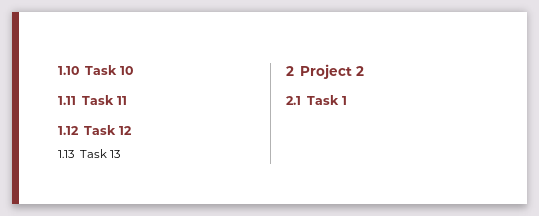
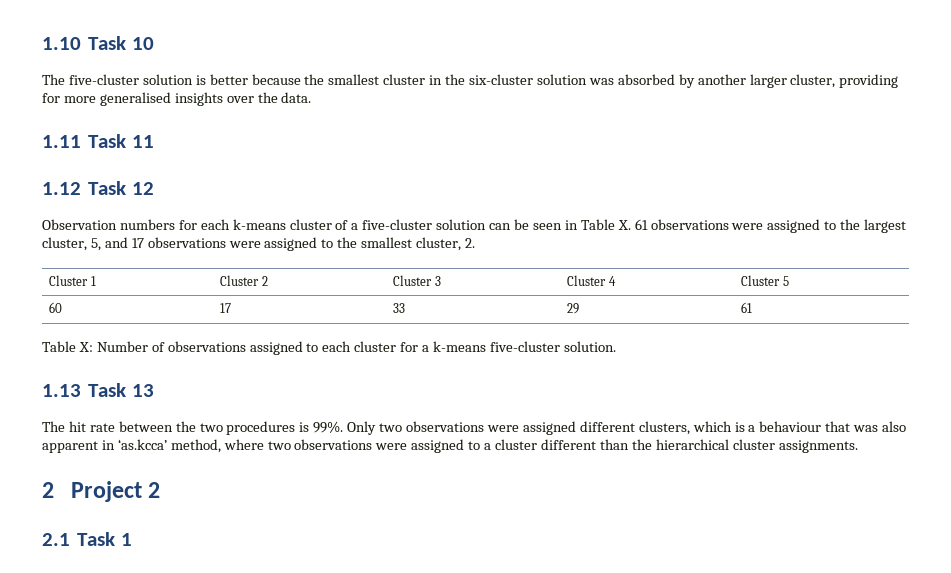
(133, 70) none -> [42,74,899,88] [42,92,312,106] // The five-cluster solution is better because the smallest cluster in the six-cluster solution was absorbed by another larger cluster, providing for more generalised insights over the data.
[58,149,120,158] 1.13 Task 13 -> [42,219,907,233] [42,237,476,251] [49,275,96,286] [220,275,268,286] [393,275,441,286] [567,275,616,286] [741,275,789,286] [49,302,63,313] [220,303,232,313] [393,303,406,313] [567,303,580,314] [741,302,753,313] [42,341,616,355] [42,383,154,397] [42,421,907,435] [42,439,858,453] Observation numbers for each k-means cluster of a five-cluster solution can be seen in Table X. 61 observations were assigned to the largest cluster, 5, and 17 observations were assigned to the smallest cluster, 2. // Cluster 1 | Cluster 2 | Cluster 3 | Cluster 4 | Cluster 5 // 60 | 17 | 33 | 29 | 61 // Table X: Number of observations assigned to each cluster for a k-means five-cluster solution. // 1.13 Task 13 // The hit rate between the two procedures is 99%. Only two observations were assigned different clusters, which is a behaviour that was also apparent in ‘as.kcca’ method, where two observations were assigned to a cluster different than the hierarchical cluster assignments.

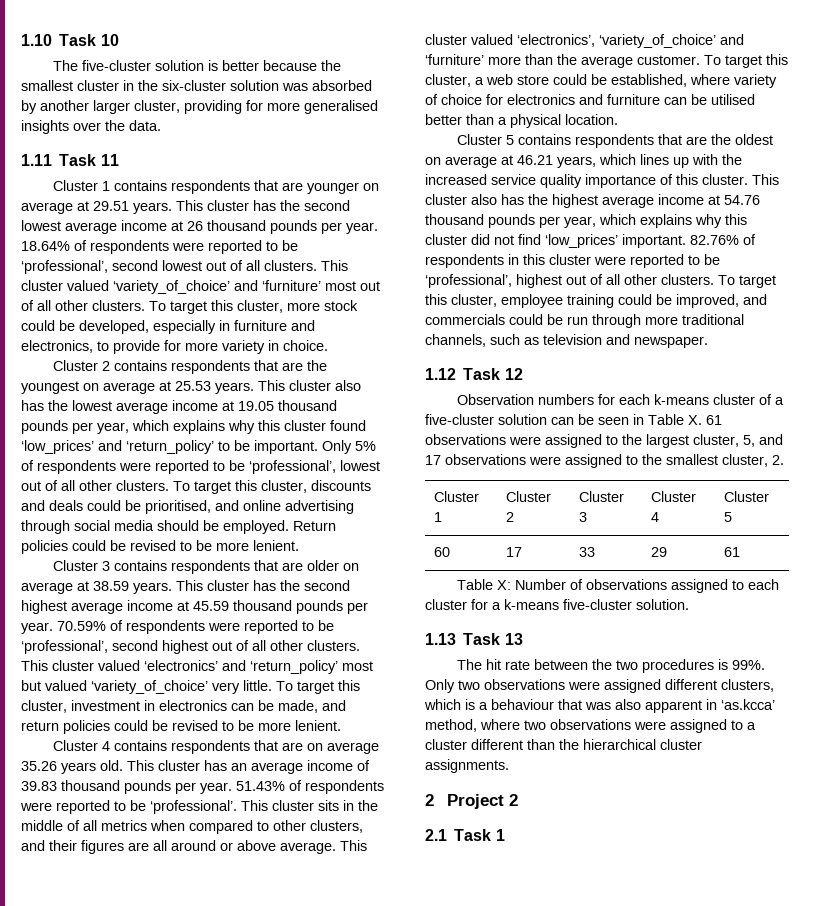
(154, 141) none -> [52,180,379,194] [21,200,350,214] [21,220,378,234] [21,240,298,254] [21,260,348,274] [21,280,380,294] [21,300,358,314] [21,320,315,334] [21,340,328,354] [52,360,327,374] [21,380,361,394] [21,400,337,414] [21,420,366,434] [21,440,376,454] [21,460,380,474] [21,480,371,494] [21,500,354,514] [21,520,336,534] [21,540,299,554] [52,560,359,574] [21,580,350,594] [21,600,368,614] [21,620,334,634] [21,640,360,654] [21,660,373,674] [21,680,360,694] [21,700,346,713] [21,720,341,734] [52,740,379,754] [21,760,370,774] [21,780,384,794] [20,800,378,814] [21,820,363,834] [21,840,367,854] [425,34,744,48] [425,54,788,68] [425,74,777,88] [425,94,755,105] [425,114,618,128] [456,134,773,148] [425,154,742,168] [425,174,779,188] [425,194,760,208] [425,214,747,228] [425,234,756,248] [425,254,720,268] [425,274,776,288] [425,294,767,308] [425,314,744,328] [425,334,708,348] // Cluster 1 contains respondents that are younger on average at 29.51 years. This cluster has the second lowest average income at 26 thousand pounds per year. 18.64% of respondents were reported to be ‘professional’, second lowest out of all clusters. This cluster valued ‘variety_of_choice’ and ‘furniture’ most out of all other clusters. To target this cluster, more stock could be developed, especially in furniture and electronics, to provide for more variety in choice. // Cluster 2 contains respondents that are the youngest on average at 25.53 years. This cluster also has the lowest average income at 19.05 thousand pounds per year, which explains why this cluster found ‘low_prices’ and ‘return_policy’ to be important. Only 5% of respondents were reported to be ‘professional’, lowest out of all other clusters. To target this cluster, discounts and deals could be prioritised, and online advertising through social media should be employed. Return policies could be revised to be more lenient. // Cluster 3 contains respondents that are older on average at 38.59 years. This cluster has the second highest average income at 45.59 thousand pounds per year. 70.59% of respondents were reported to be ‘professional’, second highest out of all other clusters. This cluster valued ‘electronics’ and ‘return_policy’ most but valued ‘variety_of_choice’ very little. To target this cluster, investment in electronics can be made, and return policies could be revised to be more lenient. // Cluster 4 contains respondents that are on average 35.26 years old. This cluster has an average income of 39.83 thousand pounds per year. 51.43% of respondents were reported to be ‘professional’. This cluster sits in the middle of all metrics when compared to other clusters, and their figures are all around or above average. This cluster valued ‘electronics’, ‘variety_of_choice’ and ‘furniture’ more than the average customer. To target this cluster, a web store could be established, where variety of choice for electronics and furniture can be utilised better than a physical location. // Cluster 5 contains respondents that are the oldest on average at 46.21 years, which lines up with the increased service quality importance of this cluster. This cluster also has the highest average income at 54.76 thousand pounds per year, which explains why this cluster did not find ‘low_prices’ important. 82.76% of respondents in this cluster were reported to be ‘professional’, highest out of all other clusters. To target this cluster, employee training could be improved, and commercials could be run through more traditional channels, such as television and newspaper.

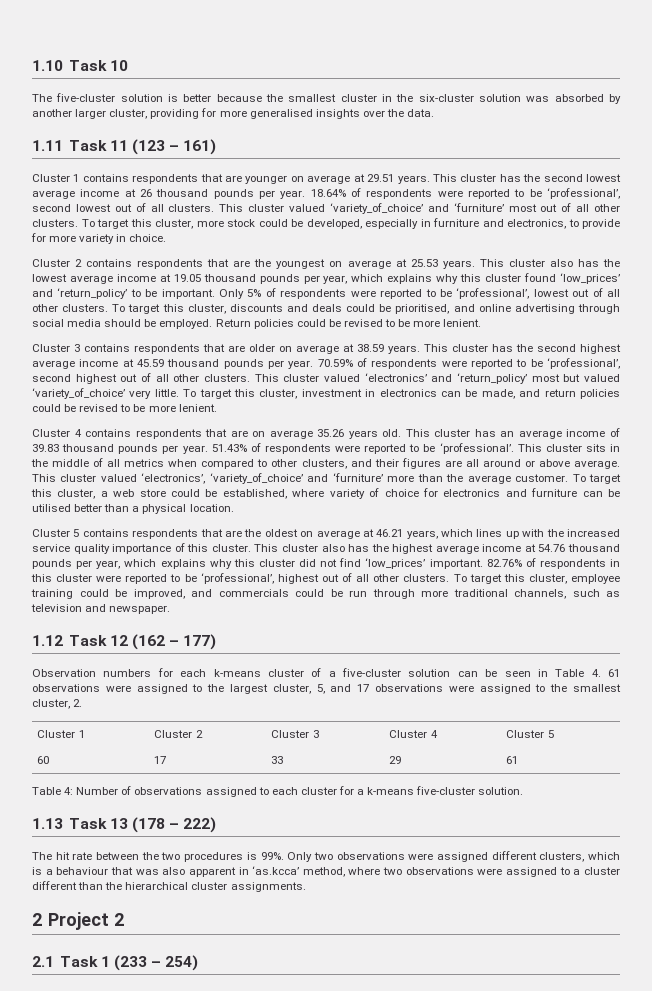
(119, 160) none -> [132,139,217,155] (123 – 161)
(523, 374) none -> [132,634,217,650] (162 – 177)
[688,415,702,425] X. -> [591,669,601,677] 4.
[496,580,511,590] X: -> [64,787,74,795] 4:
(523, 639) none -> [132,817,217,833] (178 – 222)
(505, 835) none -> [114,955,199,971] (233 – 254)

